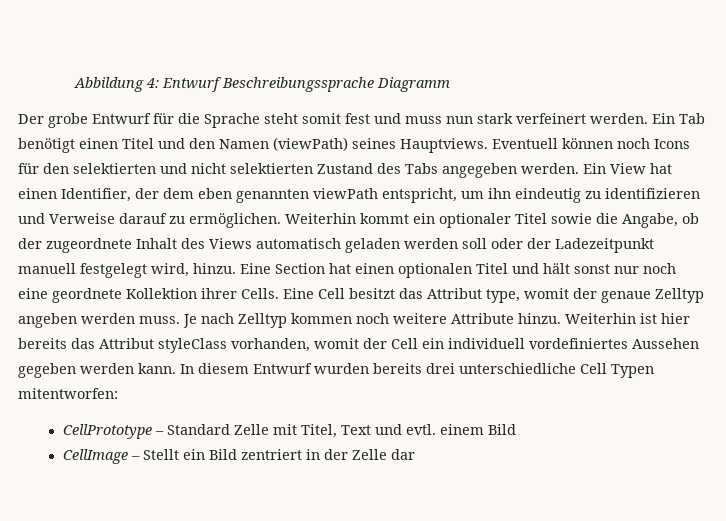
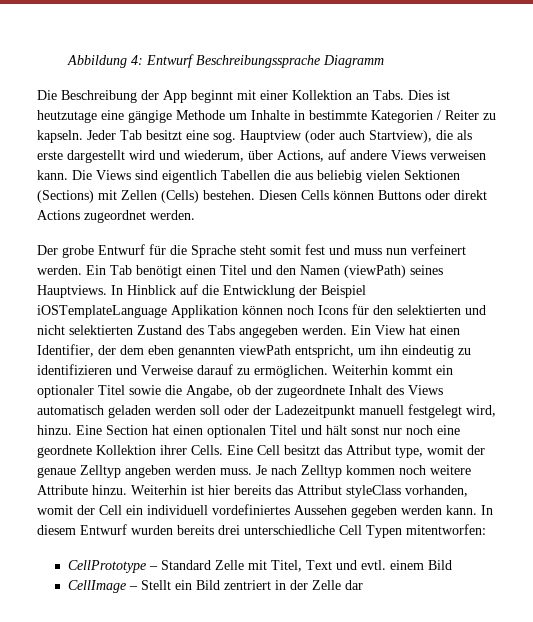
(451, 84) none -> [37,90,450,103] [37,110,496,123] [37,130,472,143] [37,149,486,163] [37,170,460,183] [37,190,487,203] [37,210,195,223] // Die Beschreibung der App beginnt mit einer Kollektion an Tabs. Dies ist heutzutage eine gängige Methode um Inhalte in bestimmte Kategorien / Reiter zu kapseln. Jeder Tab besitzt eine sog. Hauptview (oder auch Startview), die als erste dargestellt wird und wiederum, über Actions, auf andere Views verweisen kann. Die Views sind eigentlich Tabellen die aus beliebig vielen Sektionen (Sections) mit Zellen (Cells) bestehen. Diesen Cells können Buttons oder direkt Actions zugeordnet werden.
[477,113,513,124] stark -> (407, 251) none
[492,138,558,149] Eventuell -> [111,284,366,298] [37,305,238,318] In Hinblick auf die Entwicklung der Beispiel iOSTemplateLanguage Applikation

